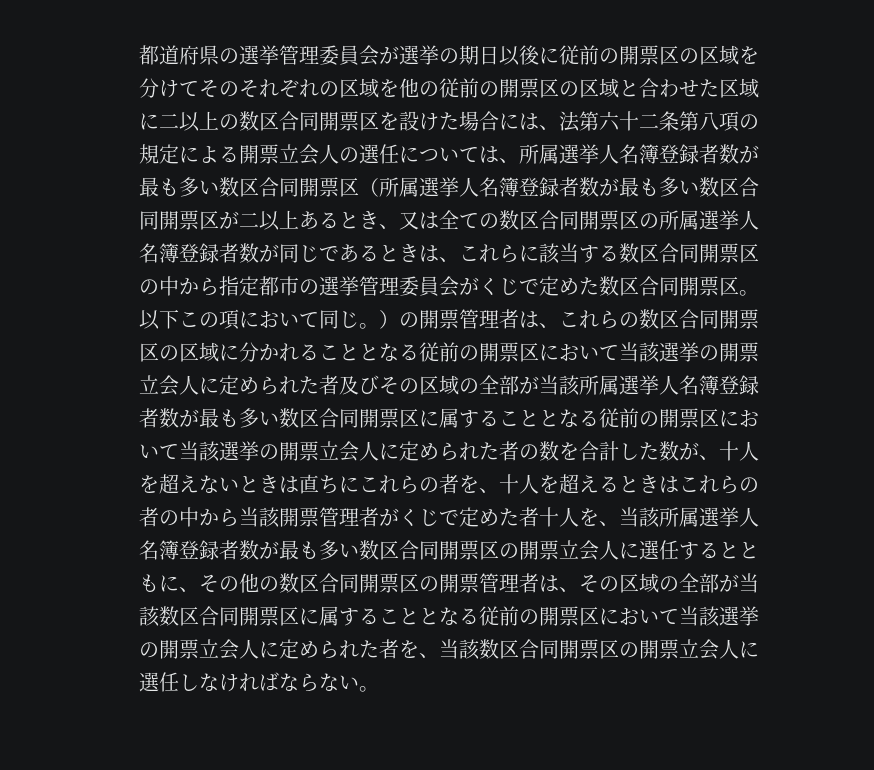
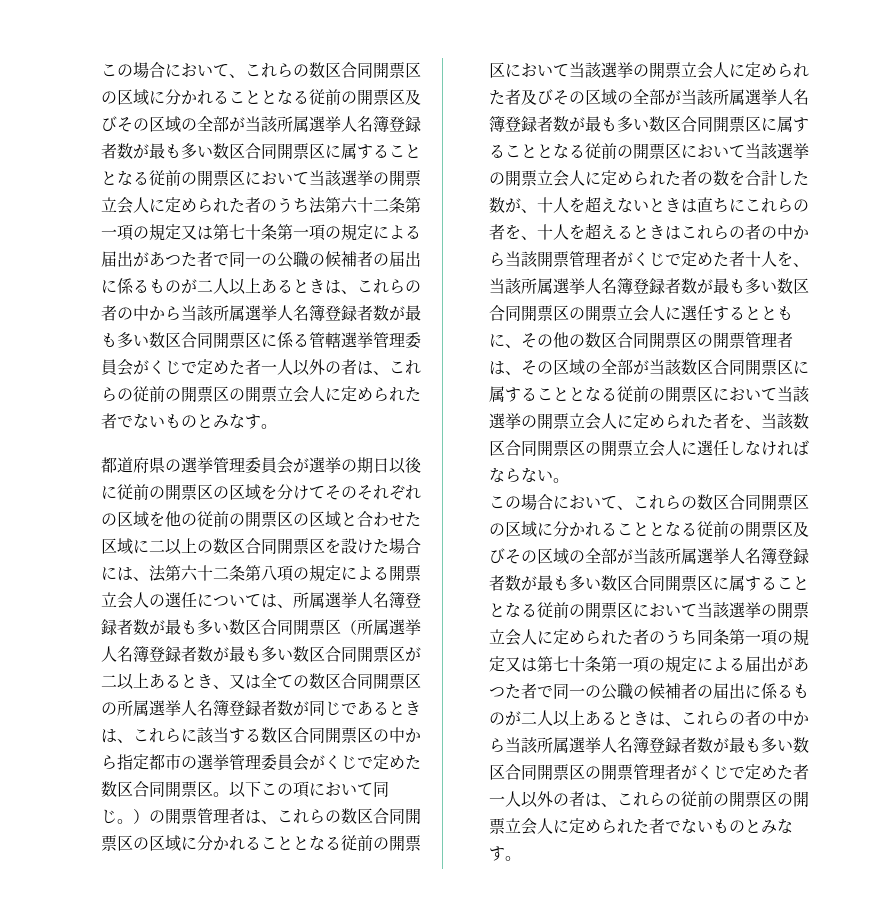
(139, 55) none -> [100,62,421,78] [100,89,421,105] [100,116,421,133] [100,143,421,159] [100,170,421,187] [100,197,421,214] [100,224,421,241] [100,251,421,268] [100,278,421,295] [100,305,421,322] [100,332,421,349] [100,359,421,376] [100,386,421,403] [100,413,277,429] この場合において、これらの数区合同開票区の区域に分かれることとなる従前の開票区及びその区域の全部が当該所属選挙人名簿登録者数が最も多い数区合同開票区に属することとなる従前の開票区において当該選挙の開票立会人に定められた者のうち法第六十二条第一項の規定又は第七十条第一項の規定による届出があつた者で同一の公職の候補者の届出に係るものが二人以上あるときは、これらの者の中から当該所属選挙人名簿登録者数が最も多い数区合同開票区に係る管轄選挙管理委員会がくじで定めた者一人以外の者は、これらの従前の開票区の開票立会人に定められた者でないものとみなす。 //
(380, 689) none -> [488,494,809,510] [488,521,809,537] [488,548,809,565] [488,575,809,591] [488,602,809,619] [488,629,809,646] [488,656,809,673] [488,683,809,700] [488,710,809,727] [488,737,809,754] [488,764,809,780] [488,791,809,808] [488,818,793,835] [488,846,521,861] // この場合において、これらの数区合同開票区の区域に分かれることとなる従前の開票区及びその区域の全部が当該所属選挙人名簿登録者数が最も多い数区合同開票区に属することとなる従前の開票区において当該選挙の開票立会人に定められた者のうち同条第一項の規定又は第七十条第一項の規定による届出があつた者で同一の公職の候補者の届出に係るものが二人以上あるときは、これらの者の中から当該所属選挙人名簿登録者数が最も多い数区合同開票区の開票管理者がくじで定めた者一人以外の者は、これらの従前の開票区の開票立会人に定められた者でないものとみなす。

